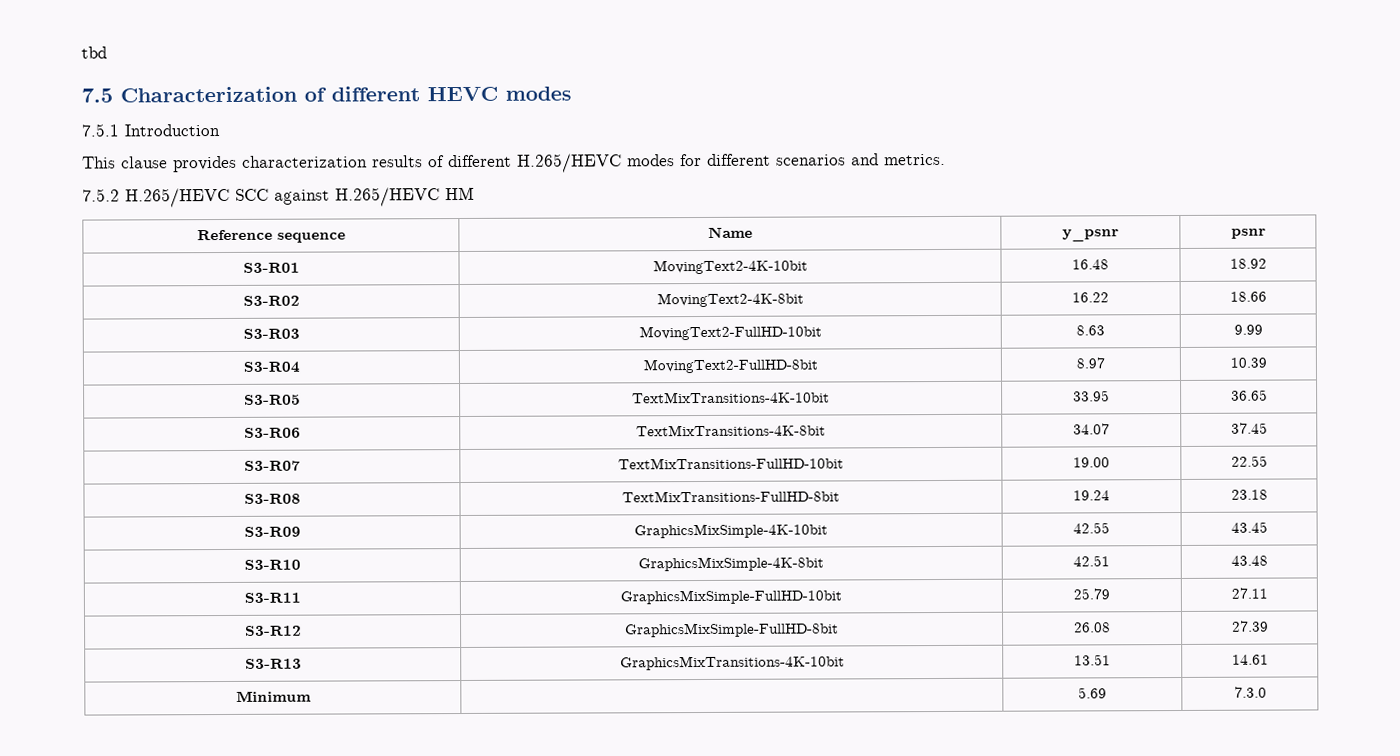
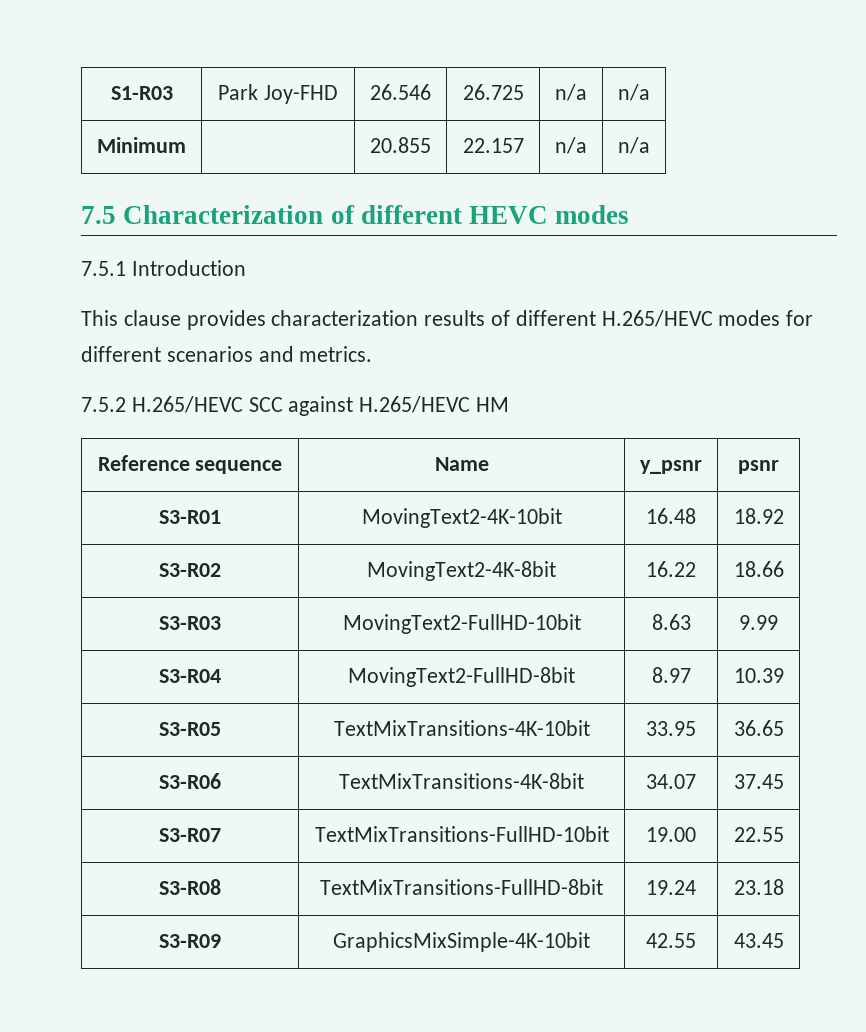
[81,46,107,59] tbd -> [110,86,173,100] [218,84,338,104] [370,84,431,100] [462,84,524,100] [555,84,587,101] [618,84,650,101] [97,137,186,153] [370,137,431,153] [462,138,524,153] [555,137,587,154] [618,137,650,154] S1-R03 | Park Joy-FHD | 26.546 | 26.725 | n/a | n/a // Minimum | | 20.855 | 22.157 | n/a | n/a
[243,559,301,570] [638,556,824,572] [1073,555,1110,567] [1230,555,1268,566] [243,592,301,603] [620,589,842,605] [1073,588,1110,600] [1230,587,1268,599] [244,625,302,636] [625,622,839,638] [1074,622,1111,633] [1231,620,1269,632] [244,658,302,669] [619,655,845,671] [1074,654,1111,666] [1231,654,1269,665] [235,690,312,702] [1078,687,1107,699] [1233,686,1267,698] // S3-R10 | GraphicsMixSimple-4K-8bit | 42.51 | 43.48 // S3-R11 | GraphicsMixSimple-FullHD-10bit | 25.79 | 27.11 // S3-R12 | GraphicsMixSimple-FullHD-8bit | 26.08 | 27.39 // S3-R13 | GraphicsMixTransitions-4K-10bit | 13.51 | 14.61 // Minimum | | 5.69 | 7.3.0 -> (784, 940) none

